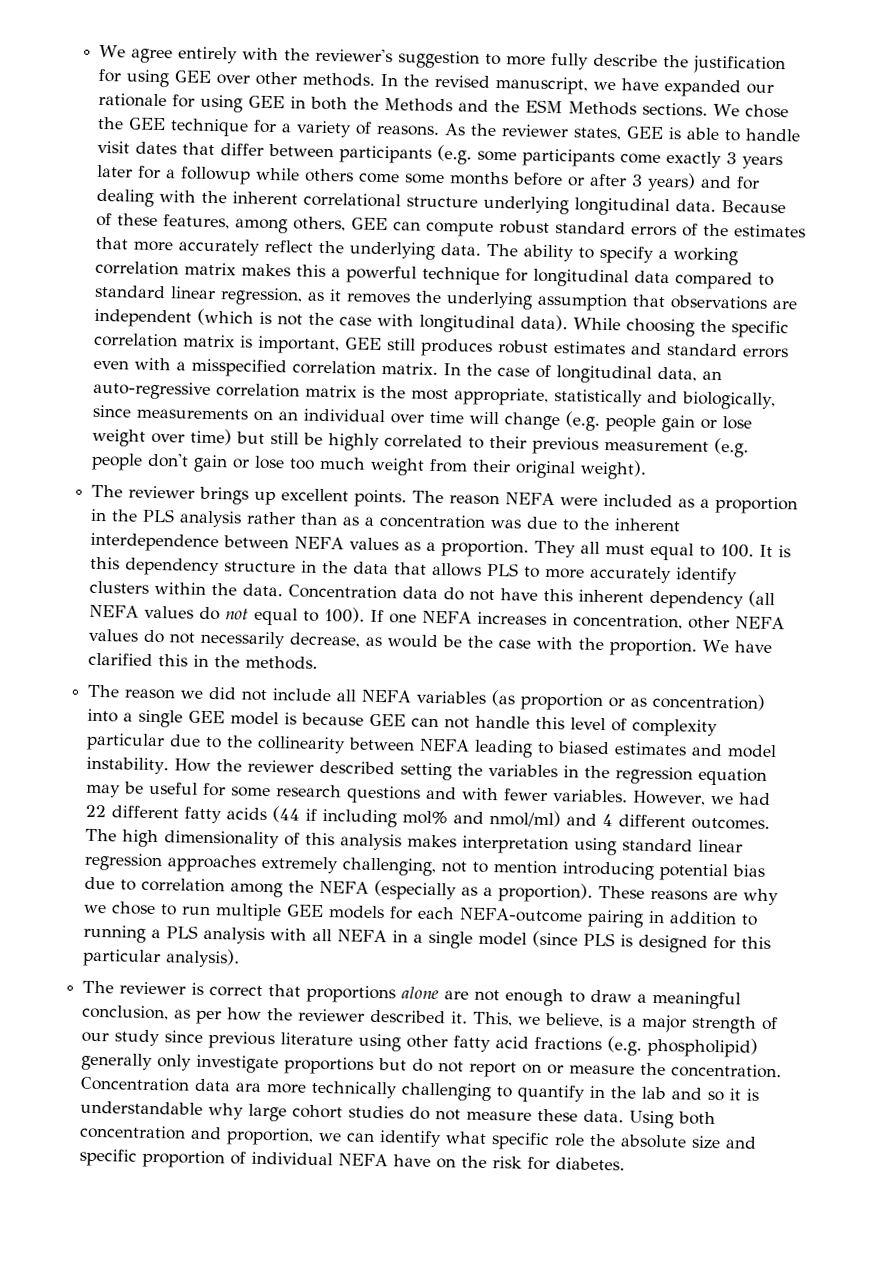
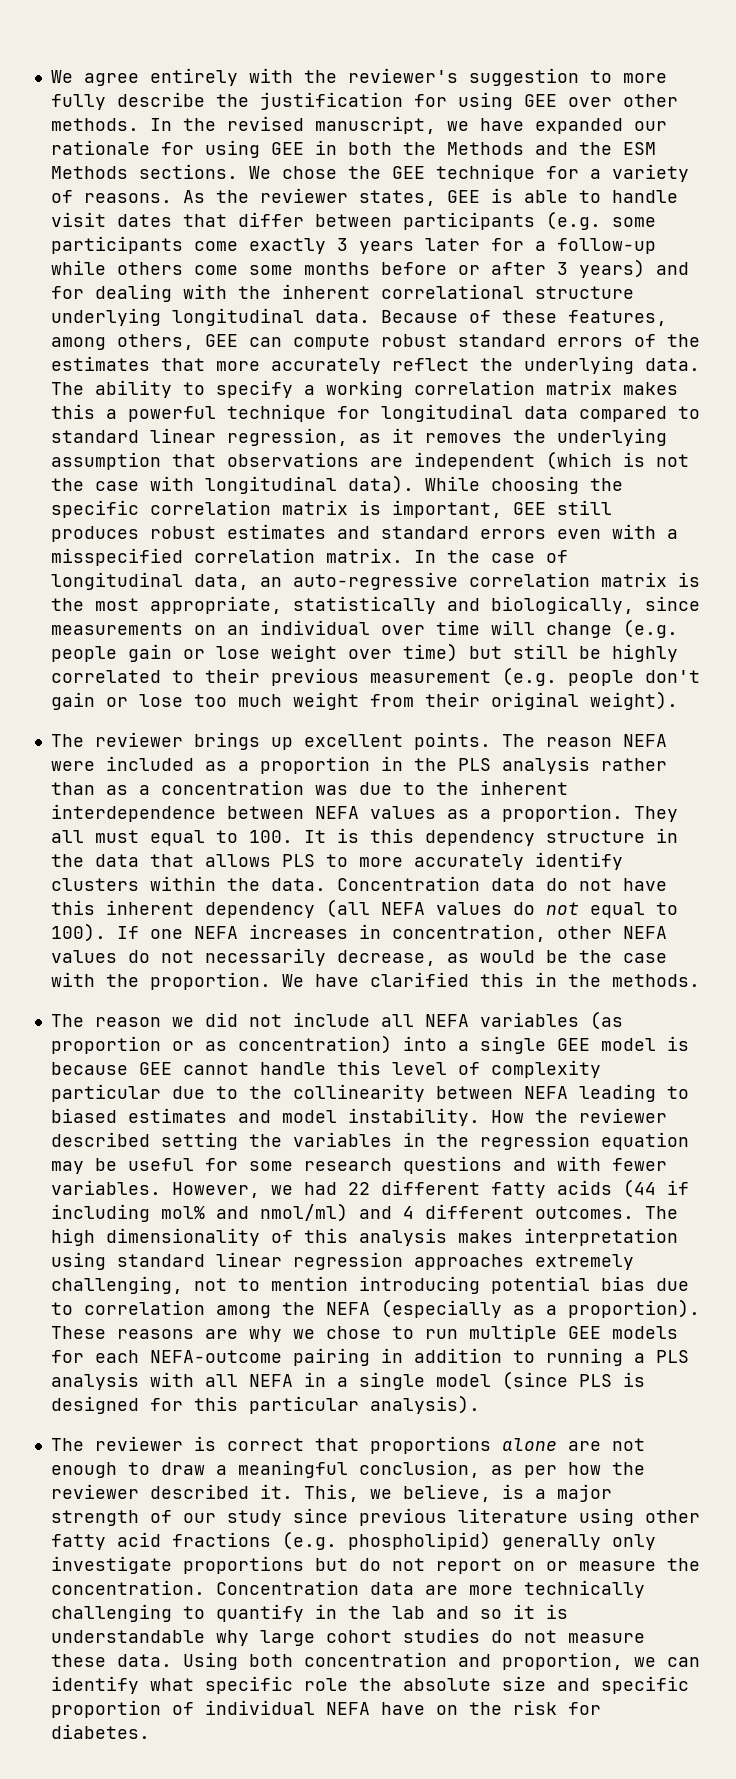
[180,166,252,185] followup -> [556,238,656,254] follow-up
[411,717,471,729] can not -> [182,1062,249,1075] cannot
[235,1082,262,1092] ara -> [424,1585,458,1595] are

